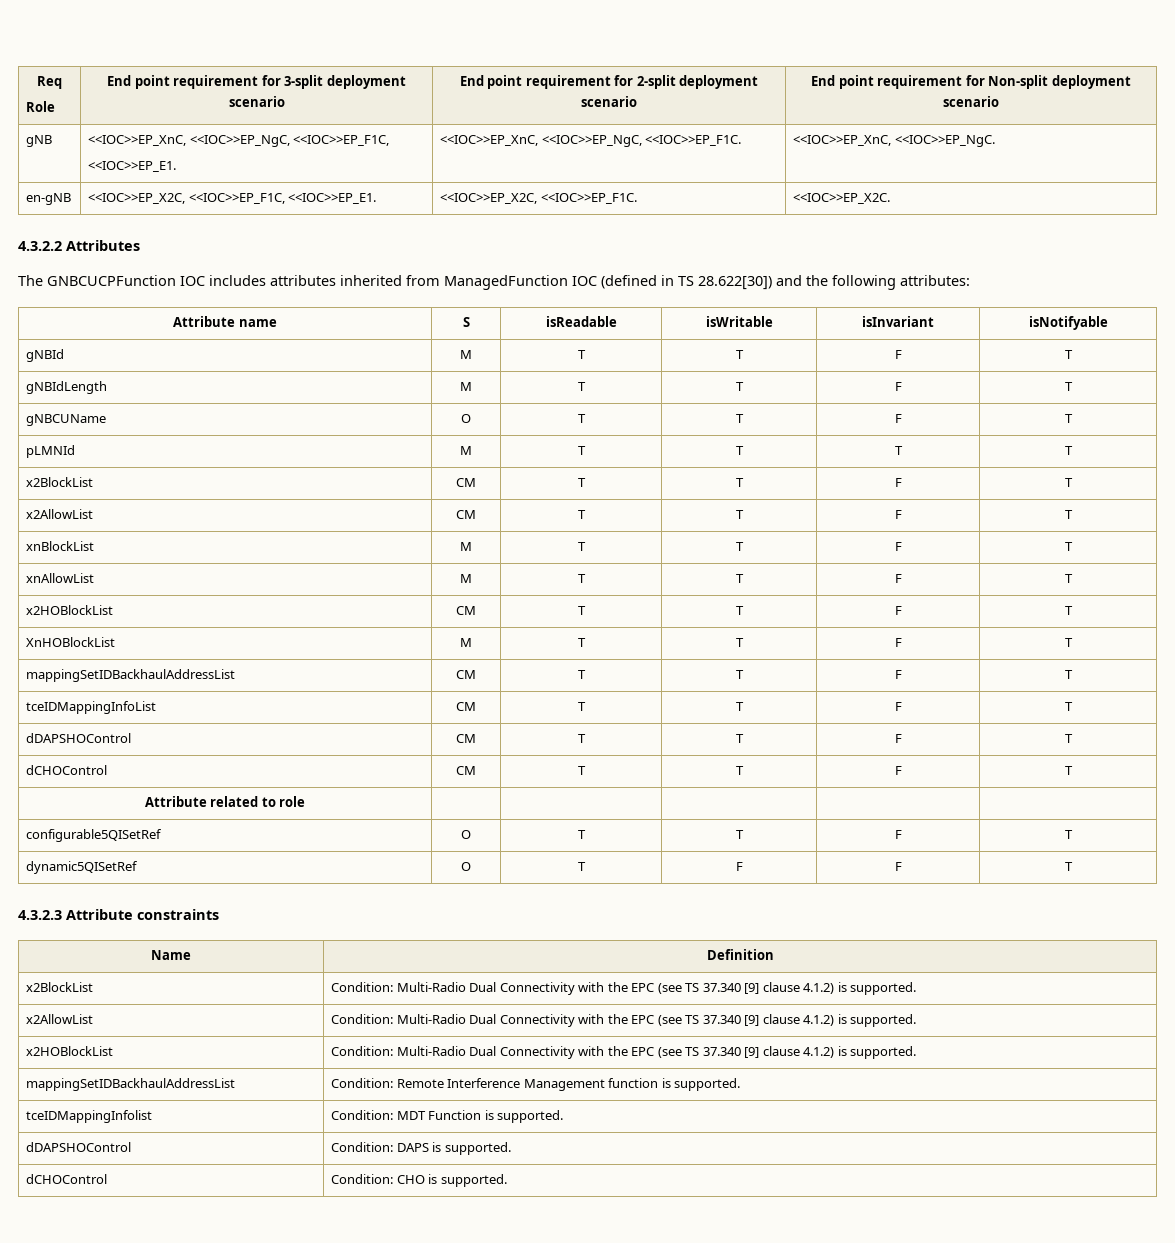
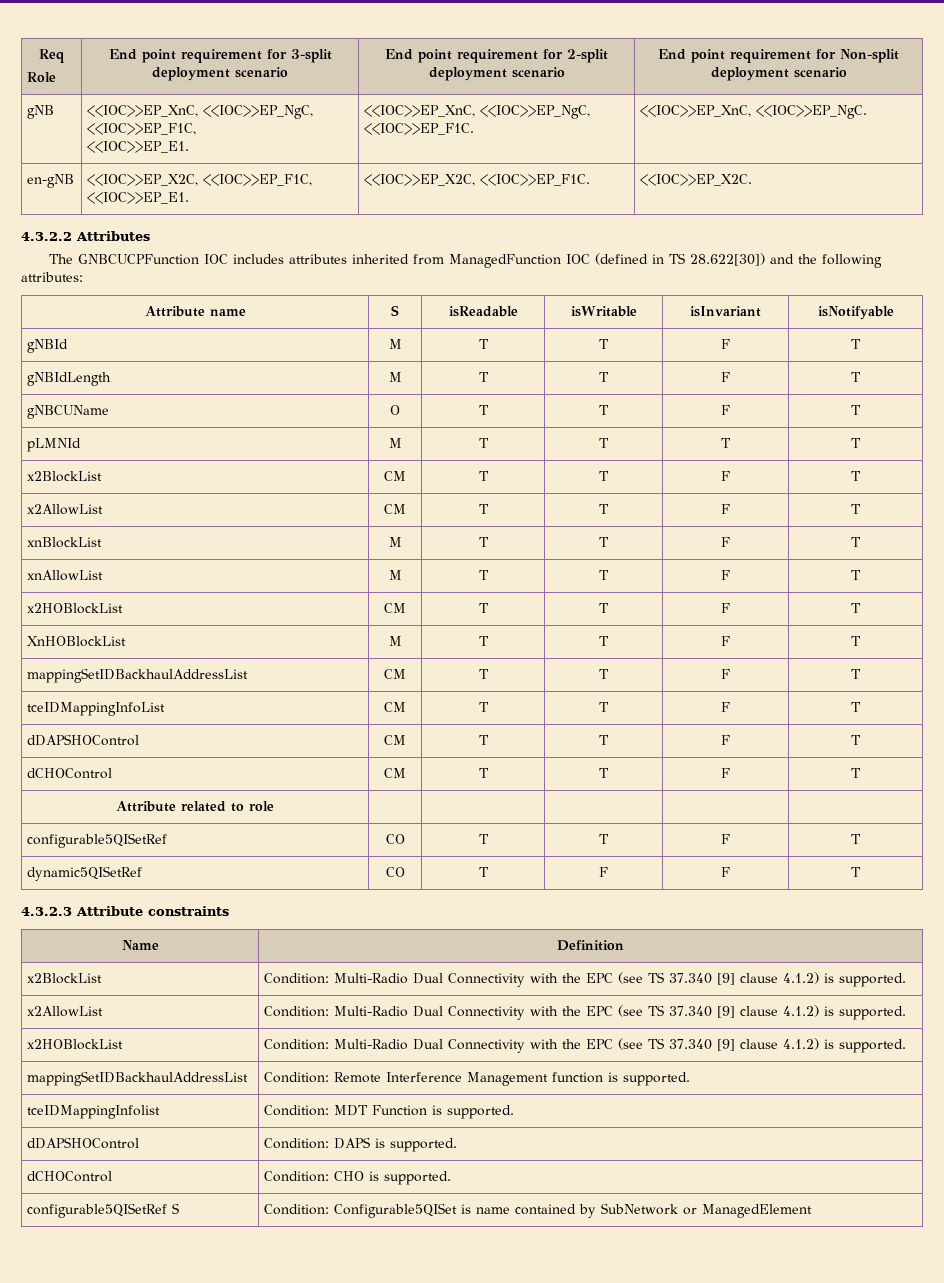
[461,830,471,839] O -> [385,834,405,844] CO
[461,862,471,871] O -> [385,867,405,877] CO
(507, 1180) none -> [27,1203,180,1218] [264,1203,813,1218] // configurable5QISetRef S | Condition: Configurable5QISet is name contained by SubNetwork or ManagedElement

